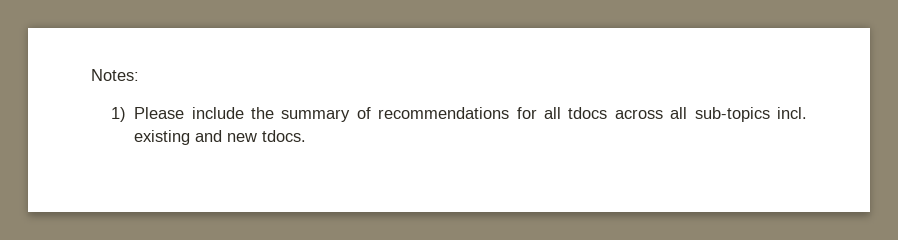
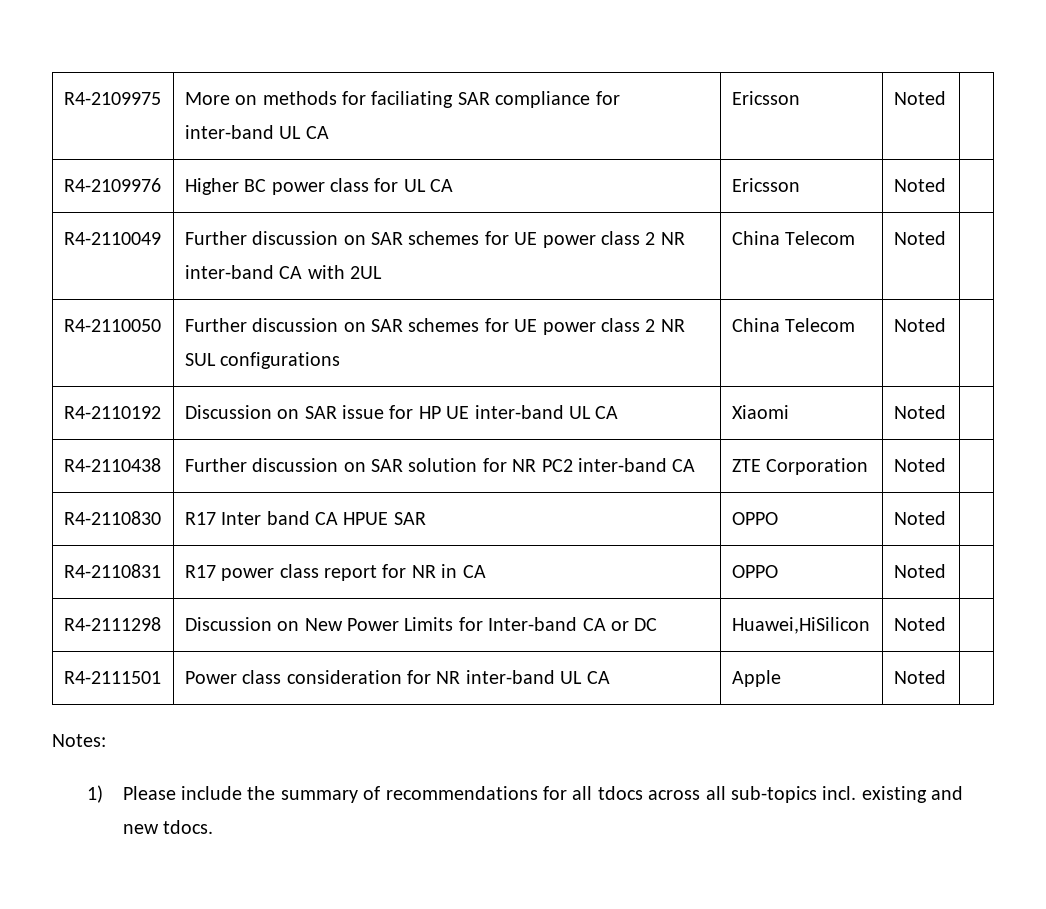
(91, 75) none -> [63,92,161,105] [184,91,620,108] [184,125,329,139] [731,91,800,105] [893,91,946,105] [63,178,161,192] [184,178,454,195] [731,178,800,192] [893,178,946,192] [63,232,161,245] [184,231,685,248] [184,265,383,279] [731,231,856,245] [893,231,946,245] [63,319,161,332] [184,318,685,335] [184,352,341,369] [731,318,856,332] [893,318,946,332] [63,406,161,419] [184,405,619,419] [731,405,789,419] [893,405,946,419] [63,458,161,472] [184,458,696,472] [731,458,869,475] [893,458,946,472] [63,511,161,525] [184,511,426,525] [731,512,778,525] [893,511,946,525] [63,564,161,578] [184,564,486,581] [731,565,778,578] [893,564,946,578] [63,617,161,631] [184,617,658,631] [731,617,870,634] [893,617,946,631] [63,671,161,684] [184,670,610,684] [731,670,781,687] [893,670,946,684] R4-2109975 | More on methods for faciliating SAR compliance for inter-band UL CA | Ericsson | Noted | // R4-2109976 | Higher BC power class for UL CA | Ericsson | Noted | // R4-2110049 | Further discussion on SAR schemes for UE power class 2 NR inter-band CA with 2UL | China Telecom | Noted | // R4-2110050 | Further discussion on SAR schemes for UE power class 2 NR SUL configurations | China Telecom | Noted | // R4-2110192 | Discussion on SAR issue for HP UE inter-band UL CA | Xiaomi | Noted | // R4-2110438 | Further discussion on SAR solution for NR PC2 inter-band CA | ZTE Corporation | Noted | // R4-2110830 | R17 Inter band CA HPUE SAR | OPPO | Noted | // R4-2110831 | R17 power class report for NR in CA | OPPO | Noted | // R4-2111298 | Discussion on New Power Limits for Inter-band CA or DC | Huawei,HiSilicon | Noted | // R4-2111501 | Power class consideration for NR inter-band UL CA | Apple | Noted | //

